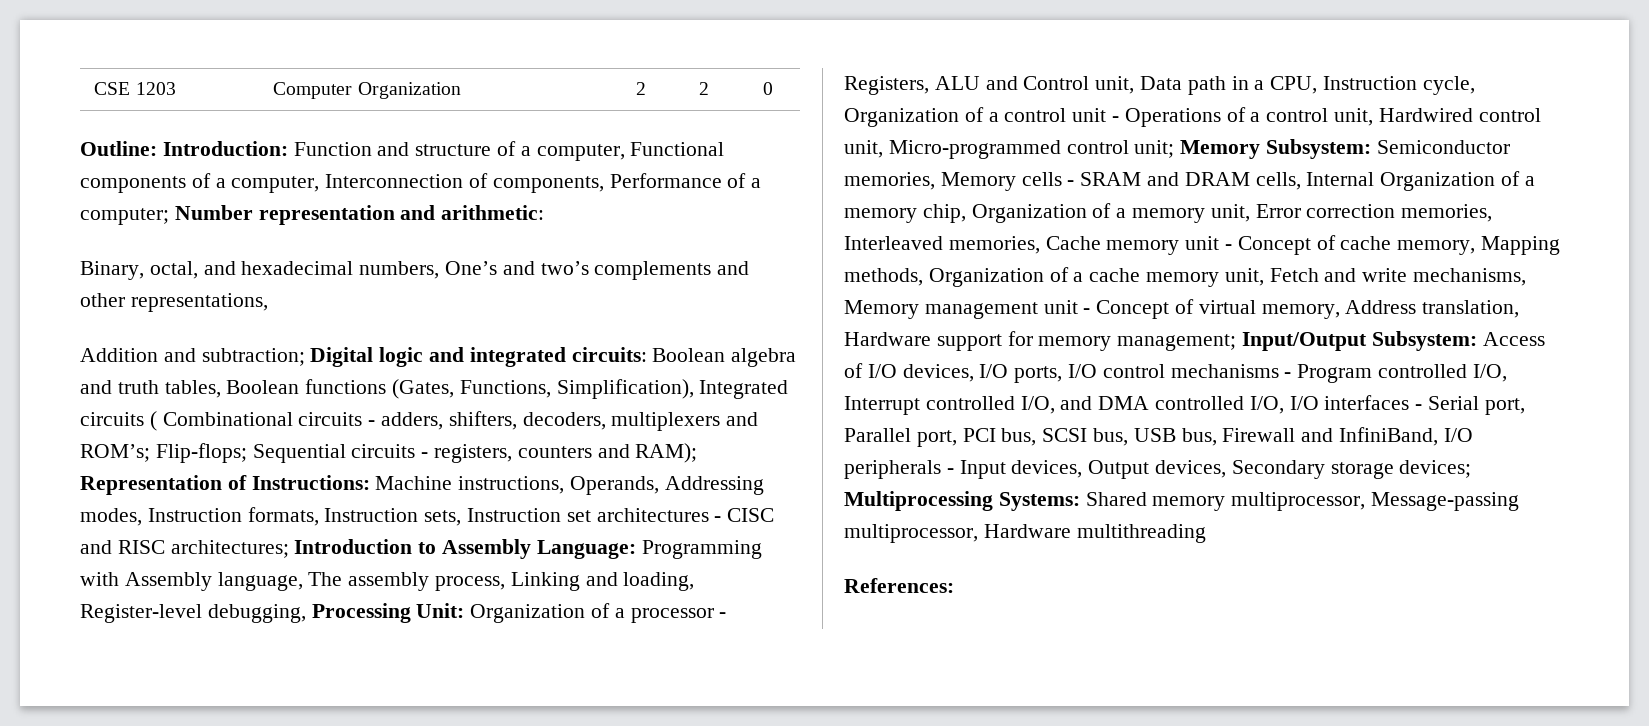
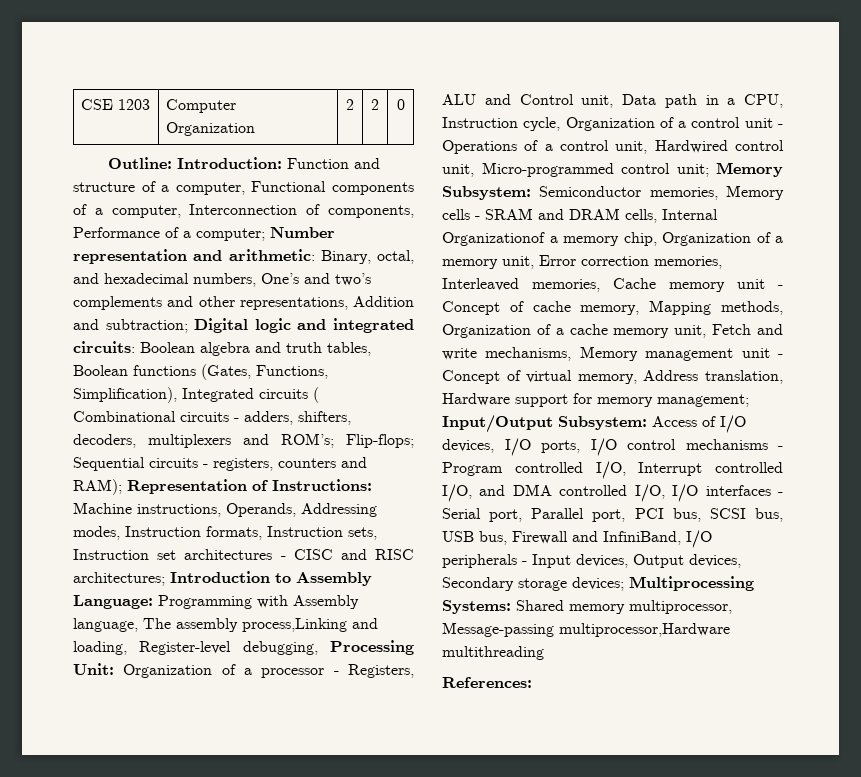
(545, 212) // -> (315, 255) none
(268, 302) // -> (348, 303) none
[435,572,580,591] process, Linking -> [242,618,347,632] process,Linking
[1380,171,1521,191] Organization of -> [442,232,545,246] Organizationof
[844,524,1071,543] multiprocessor, Hardware -> [559,623,730,637] multiprocessor,Hardware

